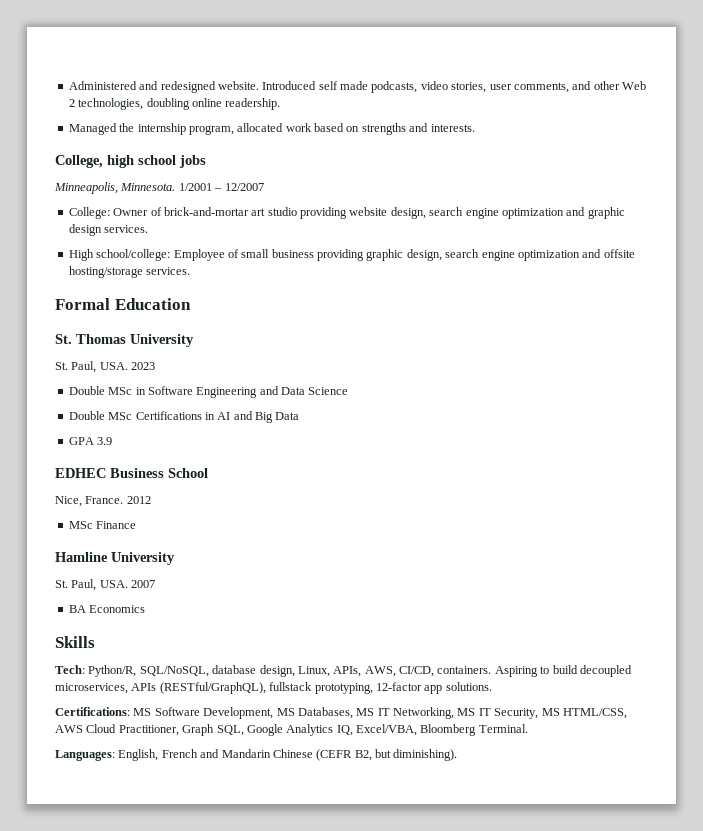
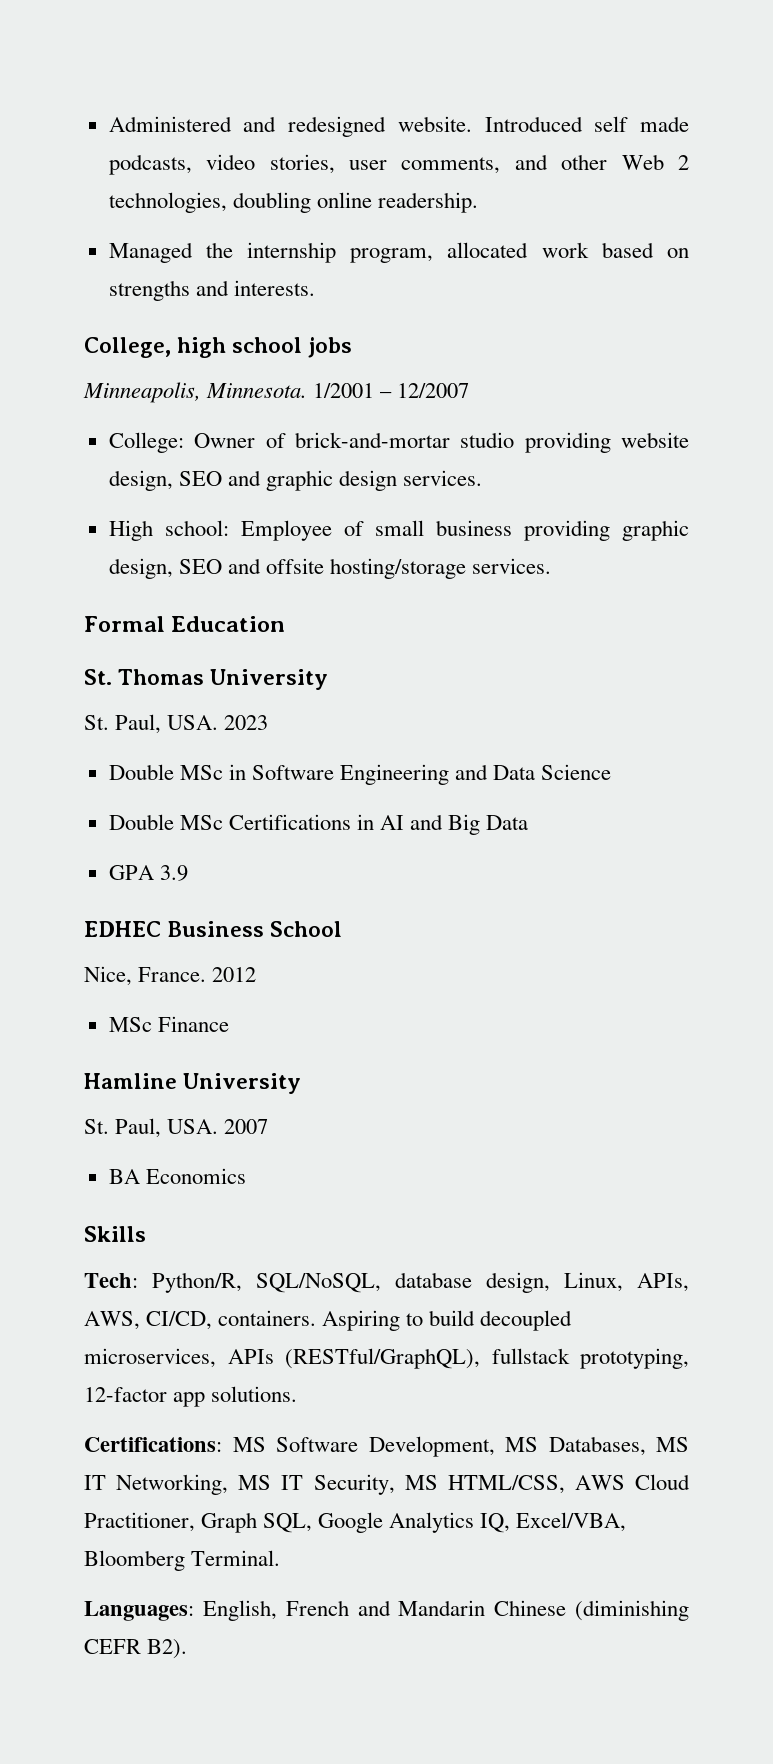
[251,208,266,216] art -> (450, 440) none
[429,207,564,219] search engine optimization -> [178,471,222,486] SEO
[96,249,171,261] school/college: -> [164,520,229,536] school:
[445,249,580,261] search engine optimization -> [178,559,222,574] SEO
[316,749,458,761] (CEFR B2, but diminishing). -> [574,1600,689,1621] [84,1639,188,1659] (diminishing CEFR B2).

